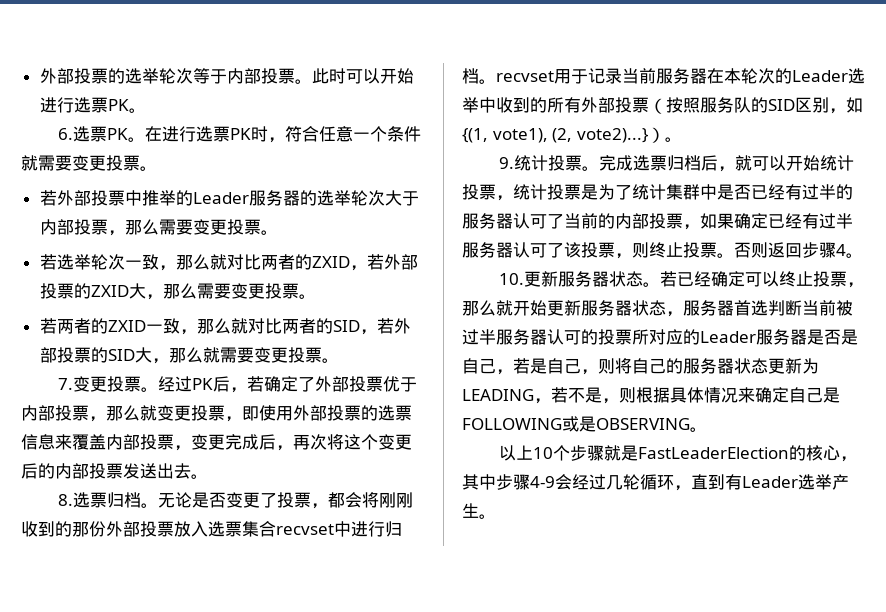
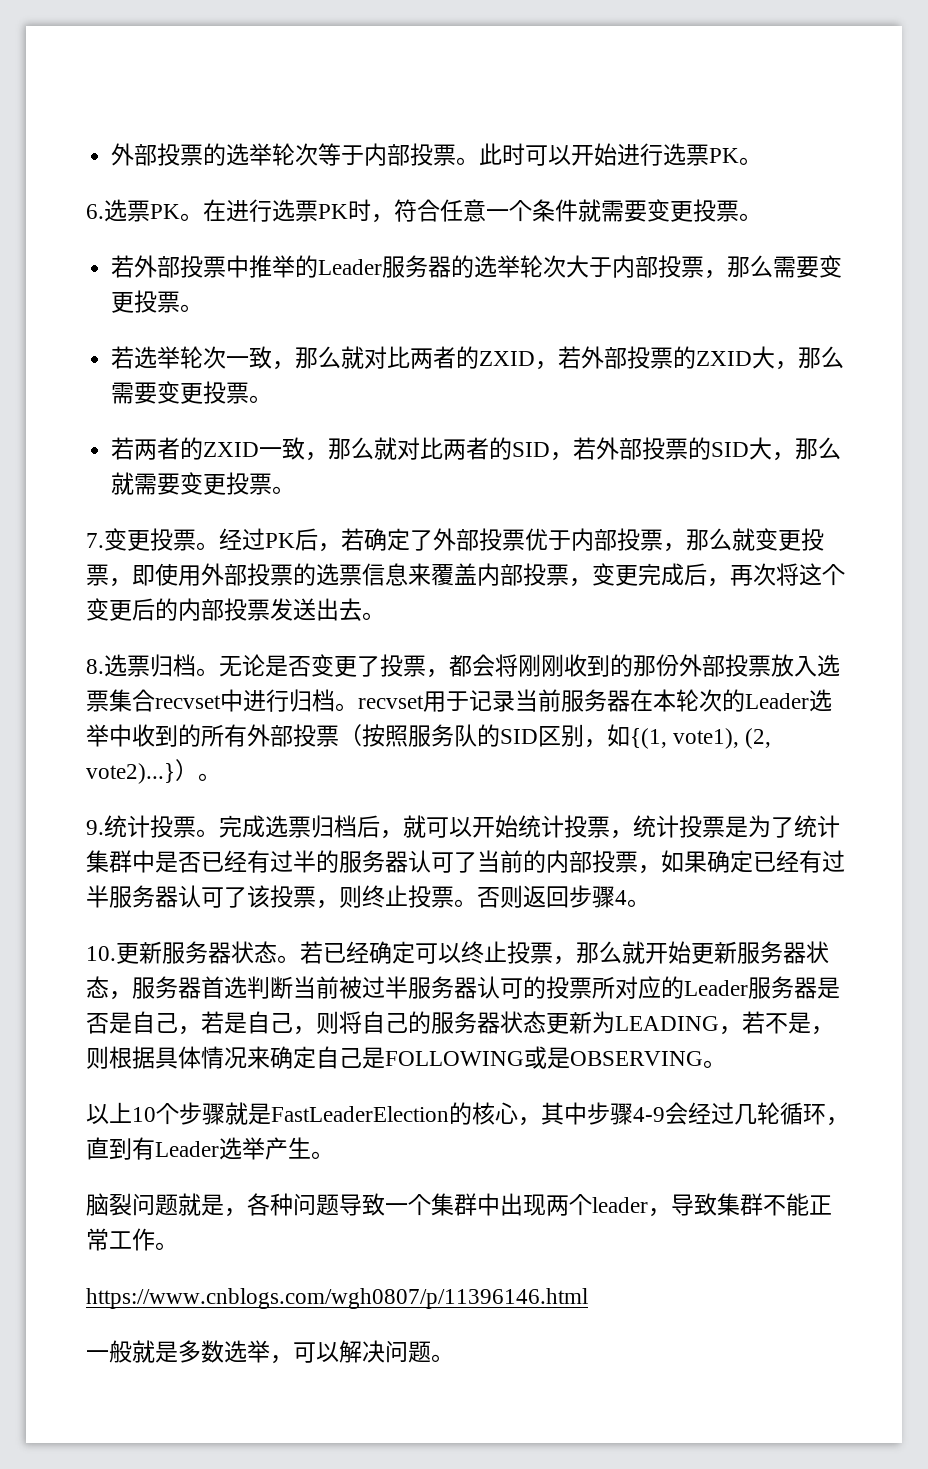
(496, 516) none -> [86,1193,832,1217] [86,1228,178,1251] [86,1288,588,1309] [86,1340,454,1364] // 脑裂问题就是，各种问题导致一个集群中出现两个leader，导致集群不能正常工作。 // https://www.cnblogs.com/wgh0807/p/11396146.html // 一般就是多数选举，可以解决问题。

